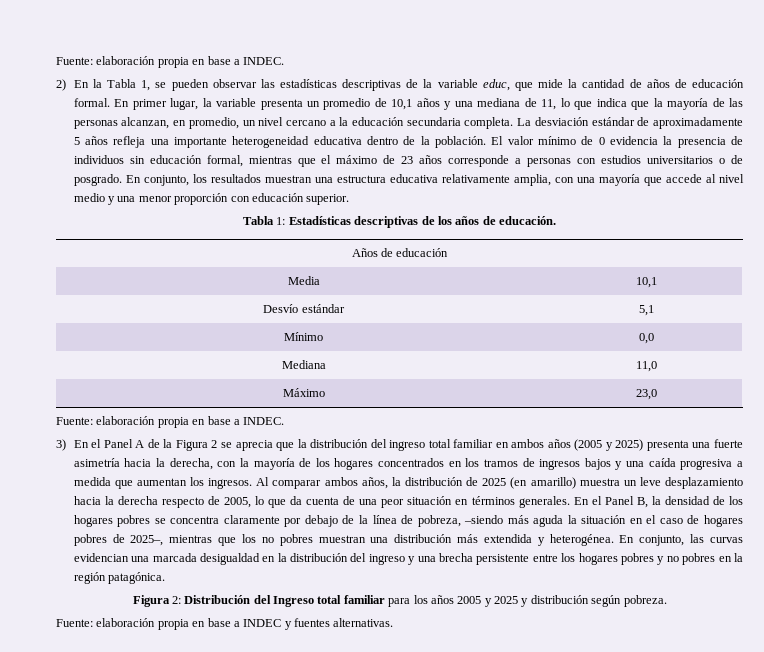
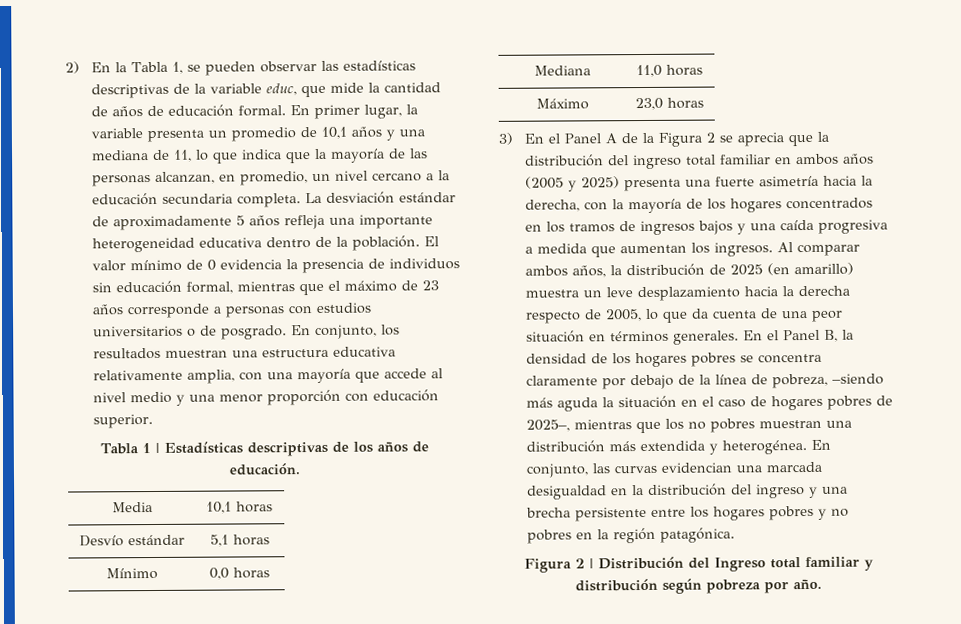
[56,56,285,68] Fuente: elaboración propia en base a INDEC. // -> (65, 67) none
[276,217,286,225] 1: -> [141,442,160,454] 1 |
[351,248,449,257] // Años de educación -> (300, 469) none
(657, 282) none -> [236,501,273,513] horas
(654, 310) none -> [232,534,270,546] horas
(654, 338) none -> [233,567,270,579] horas
(657, 366) none -> [666,64,703,76] horas
[56,416,285,428] // Fuente: elaboración propia en base a INDEC. -> [667,97,704,109] horas
[171,596,181,604] 2: -> [575,558,594,569] 2 |
[388,595,667,607] [56,618,394,630] para los años 2005 y 2025 y distribución según pobreza. // Fuente: elaboración propia en base a INDEC y fuentes alternativas. -> [864,559,874,571] [575,578,822,594] y distribución según pobreza por año.

